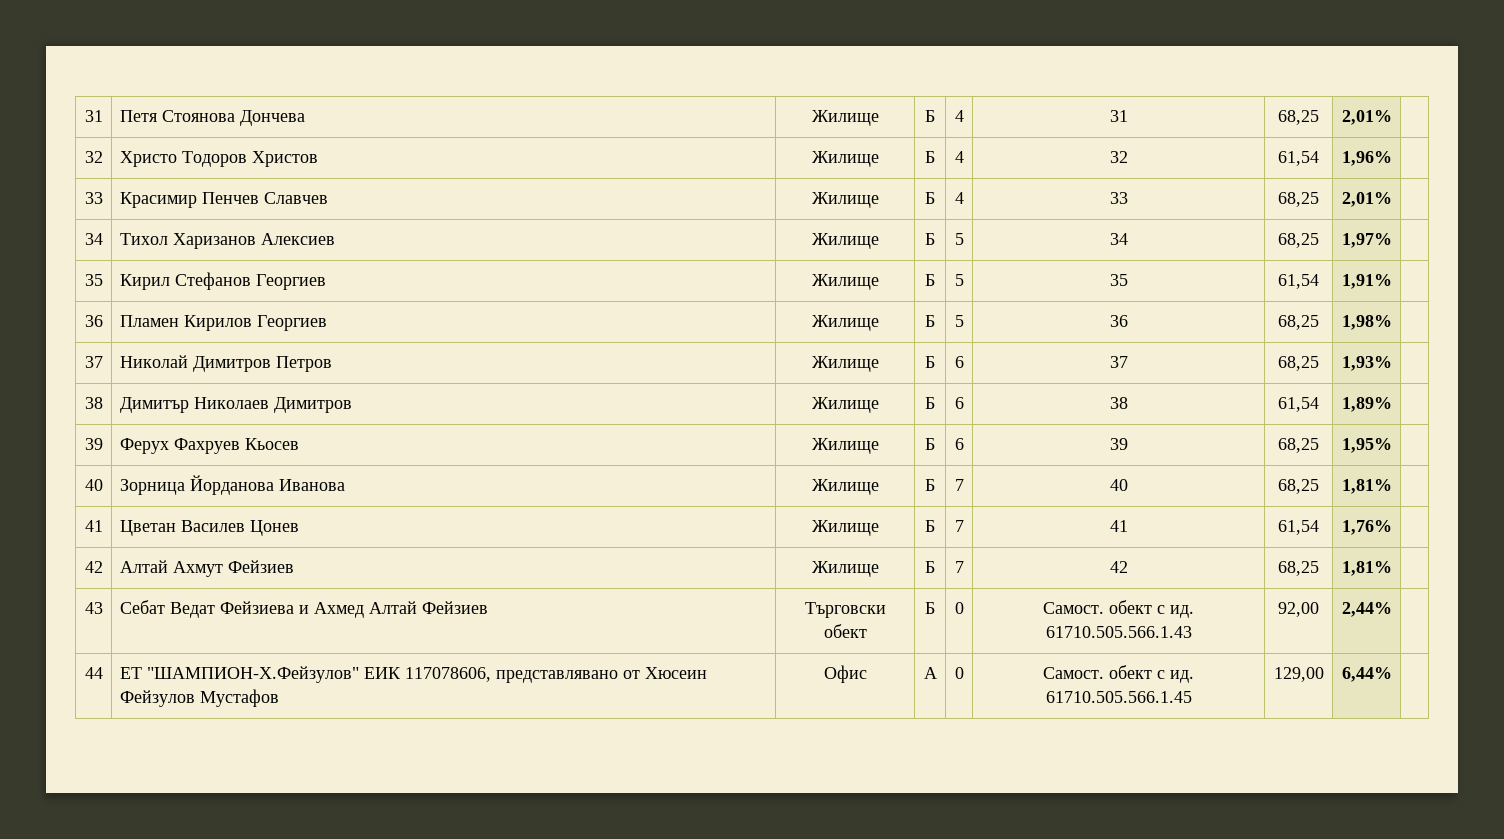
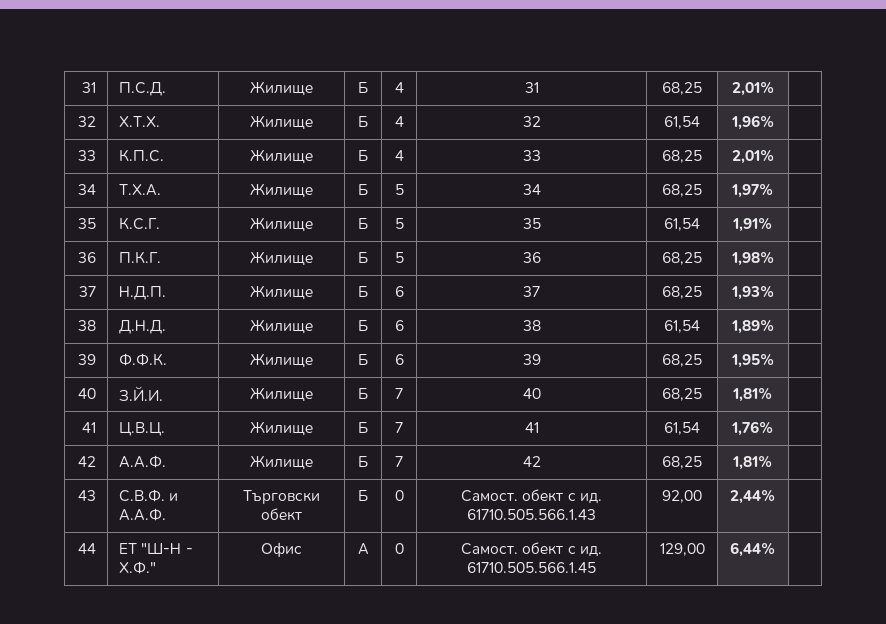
[85,110,104,122] [119,110,305,126] 31 | Петя Стоянова Дончева -> [81,82,96,93] [119,82,167,96] 31 | П.С.Д.
[119,151,318,167] Христо Тодоров Христов -> [119,116,161,127] Х.Т.Х.
[119,192,328,208] Красимир Пенчев Славчев -> [119,149,165,162] К.П.С.
[119,233,335,249] Тихол Харизанов Алексиев -> [119,184,162,196] Т.Х.А.
[119,272,326,290] Кирил Стефанов Георгиев -> [119,217,161,230] К.С.Г.
[119,315,327,331] Пламен Кирилов Георгиев -> [119,251,162,264] П.К.Г.
[119,355,332,372] Николай Димитров Петров -> [119,286,167,300] Н.Д.П.
[119,397,352,413] Димитър Николаев Димитров -> [119,320,167,334] Д.Н.Д.
[119,438,299,454] Ферух Фахруев Кьосев -> [119,353,168,366] Ф.Ф.К.
[119,475,345,495] Зорница Йорданова Иванова -> [119,386,164,401] З.Й.И.
[119,520,299,536] Цветан Василев Цонев -> [119,421,166,436] Ц.В.Ц.
[119,560,294,577] Алтай Ахмут Фейзиев -> [119,455,167,468] А.А.Ф.
[119,600,488,618] Себат Ведат Фейзиева и Ахмед Алтай Фейзиев -> [119,489,179,502] [119,508,167,521] С.В.Ф. и А.А.Ф.
[146,666,707,683] [119,689,279,707] "ШАМПИОН-Х.Фейзулов" ЕИК 117078606, представлявано от Хюсеин Фейзулов Мустафов -> [141,542,193,554] [119,561,157,574] "Ш-Н - Х.Ф."

